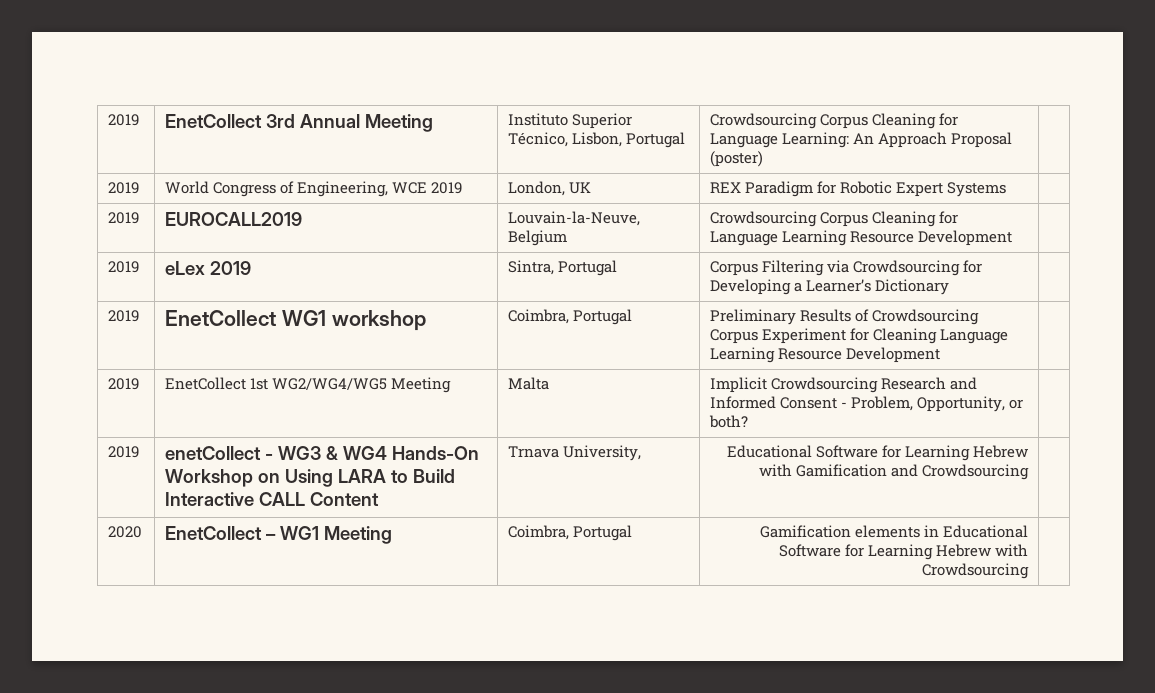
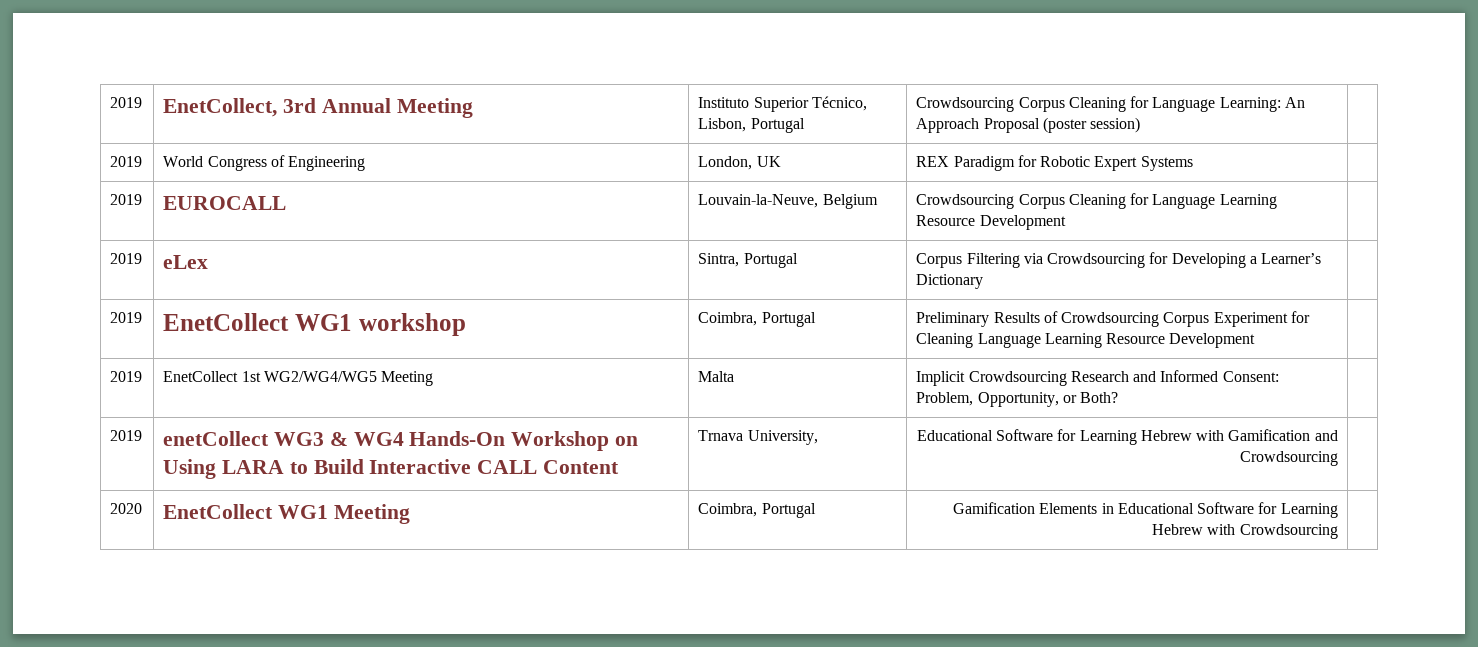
[108,114,140,126] [165,114,263,128] 2019 | EnetCollect -> [110,97,143,108] [163,98,278,117] 2019 | EnetCollect,
[710,151,764,167] (poster) -> [1042,117,1141,133] (poster session)
[297,181,463,197] Engineering, WCE 2019 -> [288,156,366,171] Engineering
[165,212,303,226] EUROCALL2019 -> [163,196,287,210] EUROCALL
[210,261,252,275] 2019 -> (209, 262) none
[780,397,848,409] Consent - -> [1222,371,1279,382] Consent:
[709,415,749,428] both? -> [1080,392,1119,403] Both?
[265,454,274,460] - -> (270, 438) none
[266,534,277,540] – -> (274, 511) none
[854,525,920,538] elements -> [1039,503,1098,514] Elements

